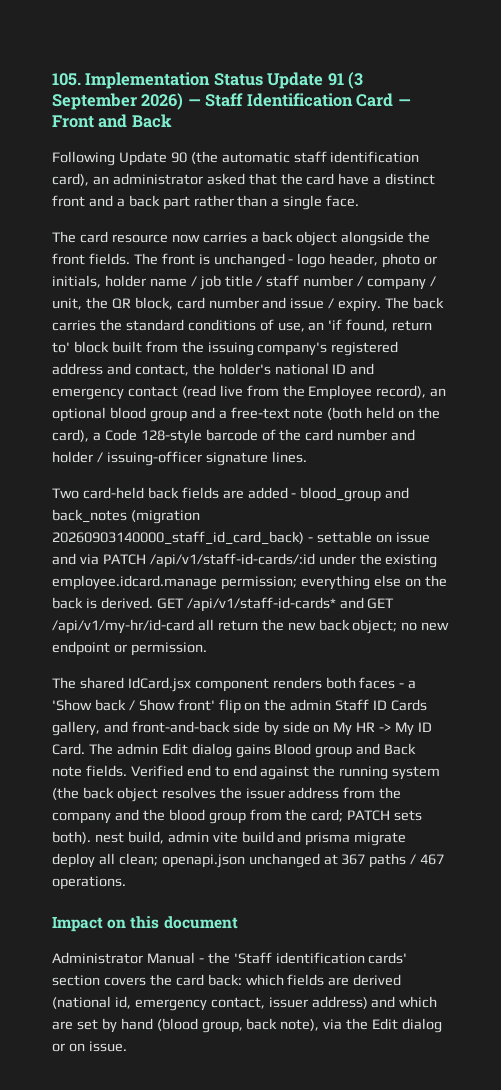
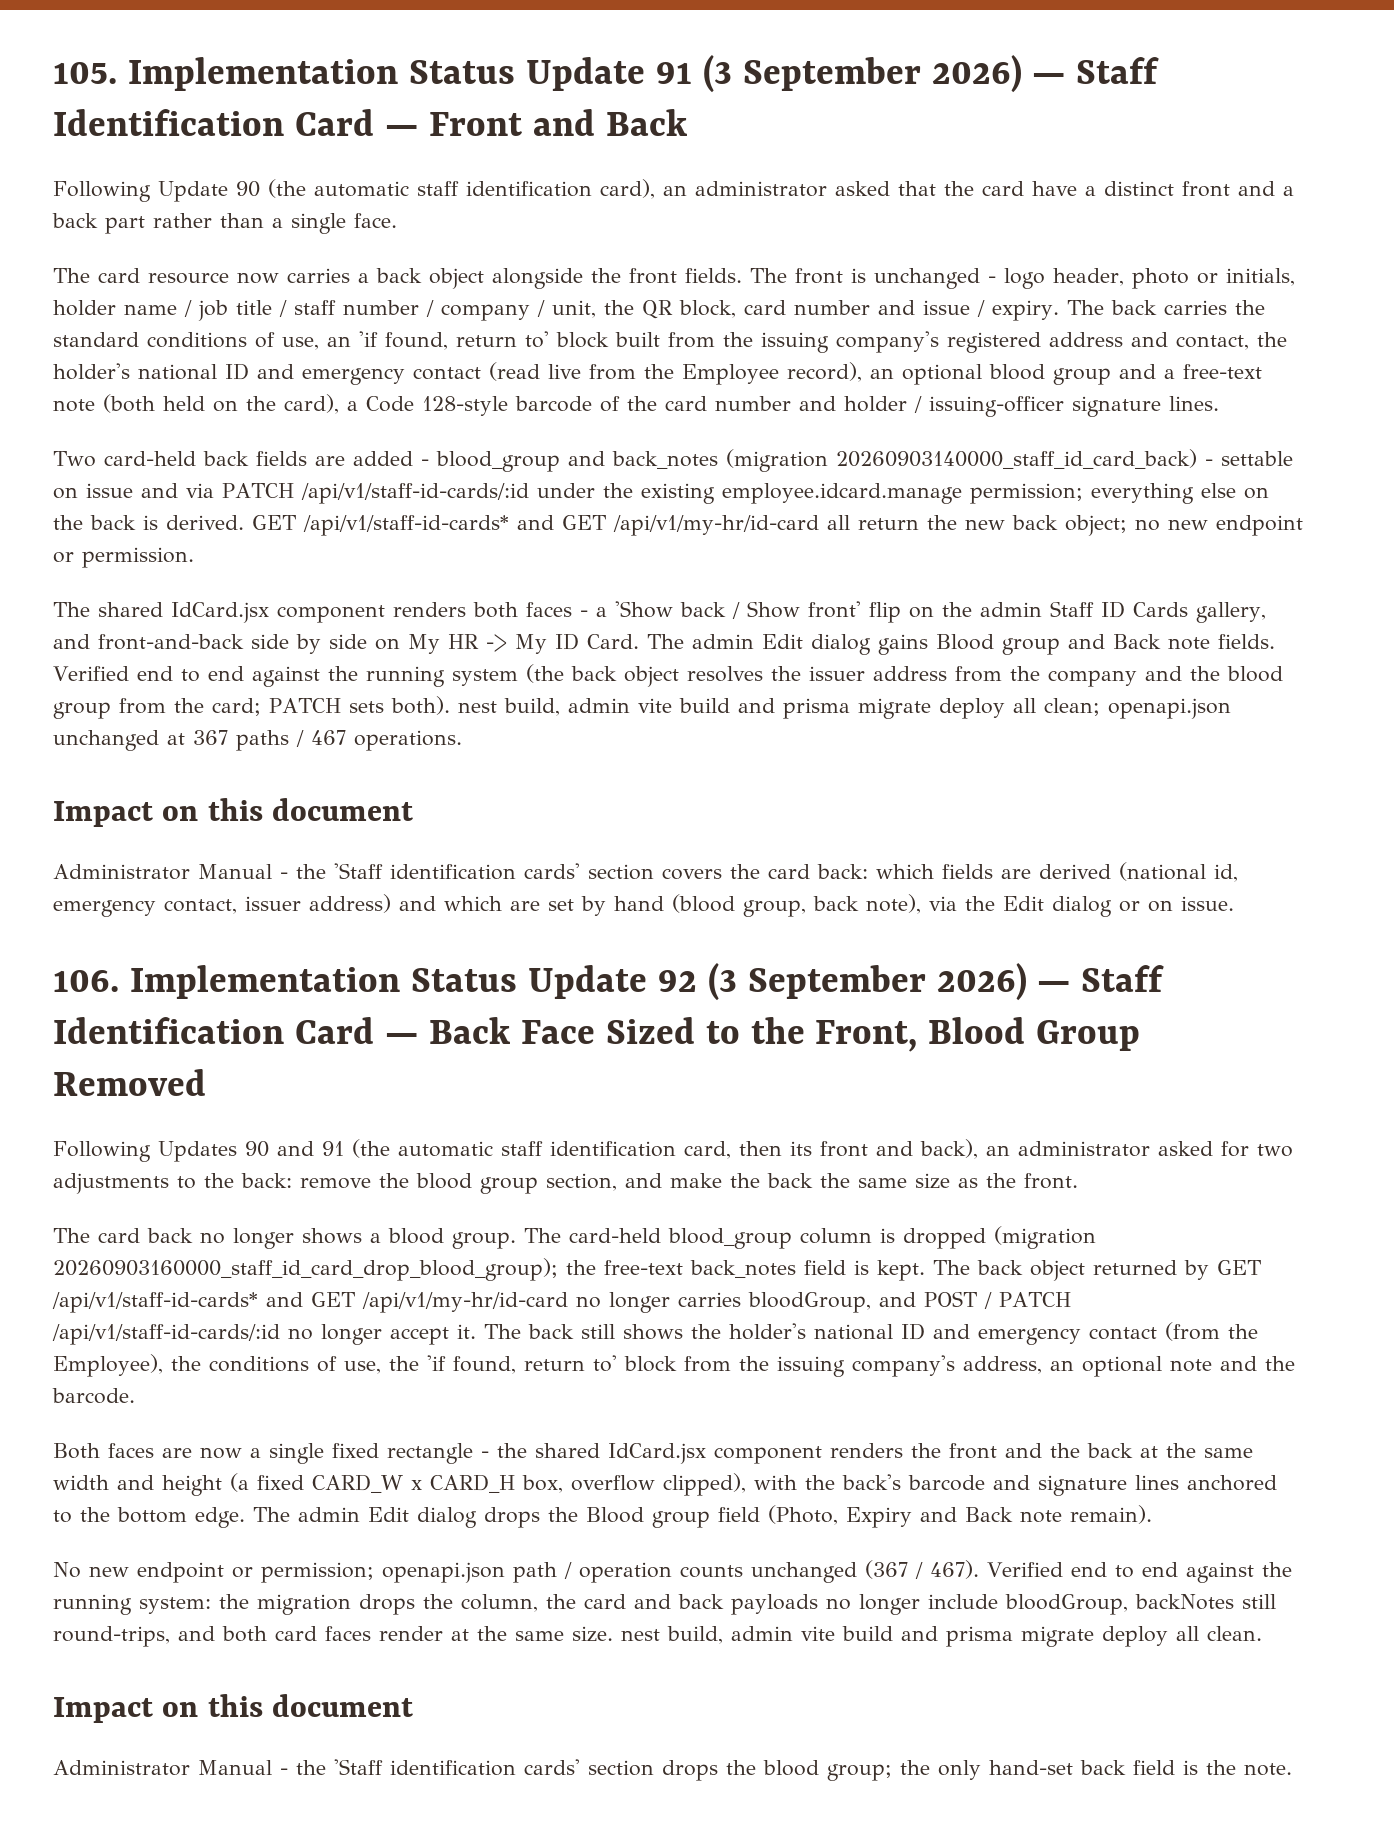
(127, 1046) none -> [53,963,1165,1001] [53,1017,1141,1052] [53,1069,206,1096] [53,1139,1293,1162] [53,1173,1078,1194] [53,1226,1096,1249] [53,1258,1261,1281] [52,1291,1071,1313] [52,1322,1258,1345] [53,1354,1295,1377] [52,1388,135,1404] [53,1443,1253,1464] [53,1473,1277,1496] [53,1505,1152,1528] [53,1560,1292,1583] [53,1594,1276,1615] [53,1626,1262,1647] [53,1694,414,1723] [53,1759,1292,1781] // 106. Implementation Status Update 92 (3 September 2026) — Staff Identification Card — Back Face Sized to the Front, Blood Group Removed // Following Updates 90 and 91 (the automatic staff identification card, then its front and back), an administrator asked for two adjustments to the back: remove the blood group section, and make the back the same size as the front. // The card back no longer shows a blood group. The card-held blood_group column is dropped (migration 20260903160000_staff_id_card_drop_blood_group); the free-text back_notes field is kept. The back object returned by GET /api/v1/staff-id-cards* and GET /api/v1/my-hr/id-card no longer carries bloodGroup, and POST / PATCH /api/v1/staff-id-cards/:id no longer accept it. The back still shows the holder's national ID and emergency contact (from the Employee), the conditions of use, the 'if found, return to' block from the issuing company's address, an optional note and the barcode. // Both faces are now a single fixed rectangle - the shared IdCard.jsx component renders the front and the back at the same width and height (a fixed CARD_W x CARD_H box, overflow clipped), with the back's barcode and signature lines anchored to the bottom edge. The admin Edit dialog drops the Blood group field (Photo, Expiry and Back note remain). // No new endpoint or permission; openapi.json path / operation counts unchanged (367 / 467). Verified end to end against the running system: the migration drops the column, the card and back payloads no longer include bloodGroup, backNotes still round-trips, and both card faces render at the same size. nest build, admin vite build and prisma migrate deploy all clean. // Impact on this document // Administrator Manual - the 'Staff identification cards' section drops the blood group; the only hand-set back field is the note.

